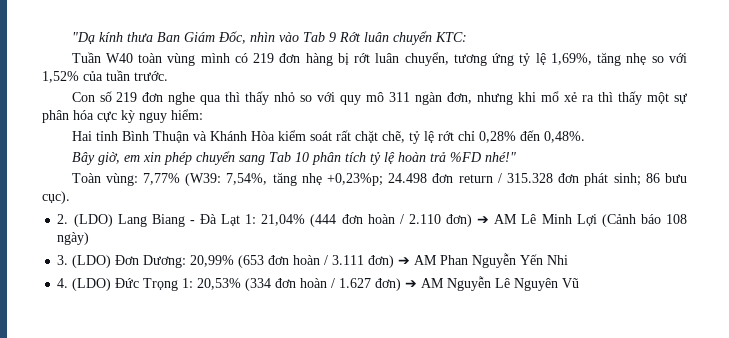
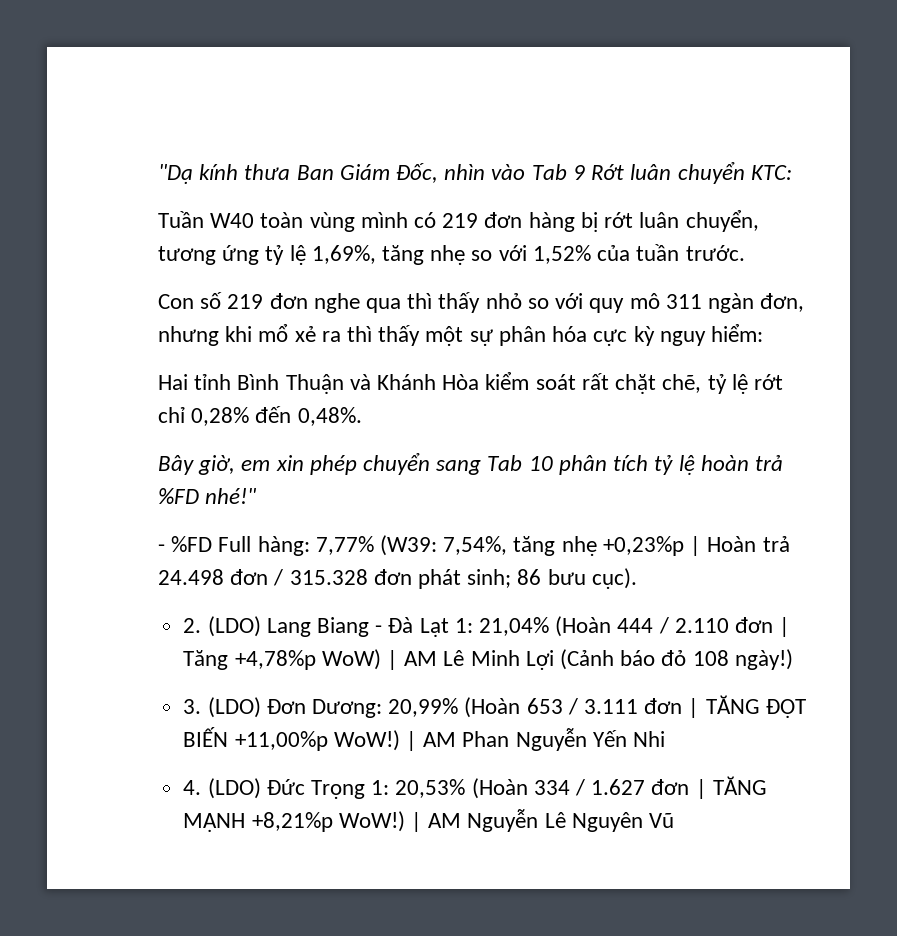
[71,173,138,186] Toàn vùng: -> [158,536,310,556] - %FD Full hàng:
[326,173,383,186] +0,23%p; -> [602,536,790,556] +0,23%p | Hoàn trả
[458,174,493,183] return -> (269, 577) none
[310,214,490,227] (444 đơn hoàn / 2.110 đơn) ➔ -> [555,616,791,637] [183,649,398,670] (Hoàn 444 / 2.110 đơn | Tăng +4,78%p WoW) |
[666,214,688,224] [57,232,90,245] 108 ngày) -> [661,649,793,670] đỏ 108 ngày!)
[238,255,411,268] (653 đơn hoàn / 3.111 đơn) ➔ -> [464,695,806,718] [183,727,417,751] (Hoàn 653 / 3.111 đơn | TĂNG ĐỘT BIẾN +11,00%p WoW!) |
[245,278,418,291] (334 đơn hoàn / 1.627 đơn) ➔ -> [471,776,767,799] [183,811,422,832] (Hoàn 334 / 1.627 đơn | TĂNG MẠNH +8,21%p WoW!) |

